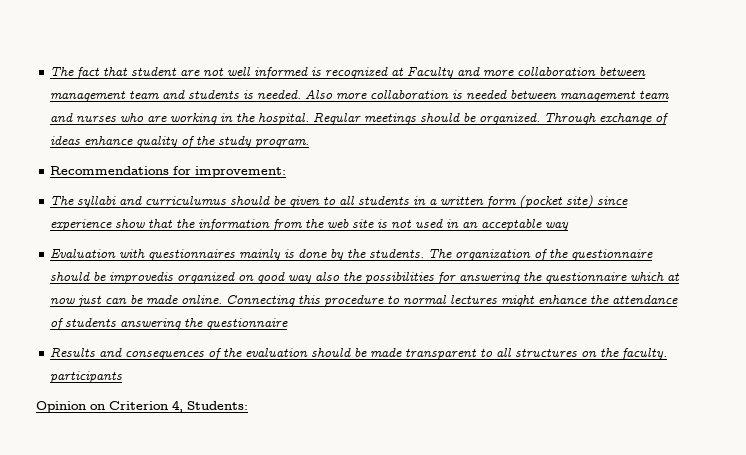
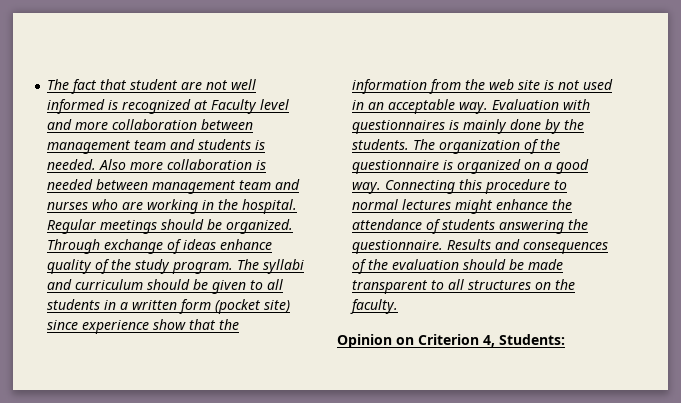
(455, 73) none -> [260,99,290,110] level
[50,166,287,178] // Recommendations for improvement: // -> (234, 267) none
[145,196,227,205] curriculumus -> [75,279,144,290] curriculum
[545,222,570,231] way // -> [459,102,489,114] way.
[239,249,295,261] mainly is -> [449,119,508,134] is mainly
[50,272,681,284] [50,295,223,307] should be improvedis organized on good way also the possibilities for answering the questionnaire which at now just can be made online. -> [443,159,590,174] [352,182,382,194] is organized on a good way.
[206,318,289,330] questionnaire // -> [352,240,444,254] questionnaire.
[50,371,123,383] participants -> (399, 306) none

